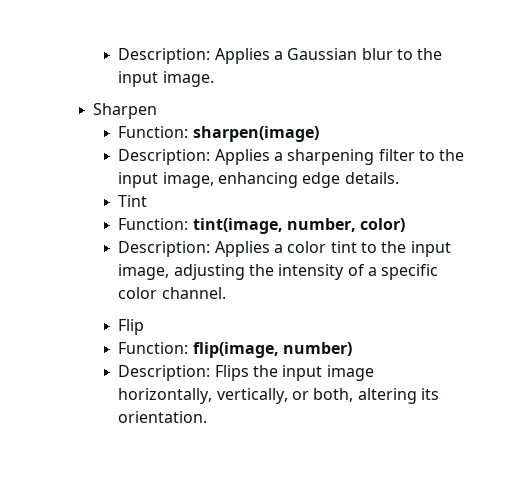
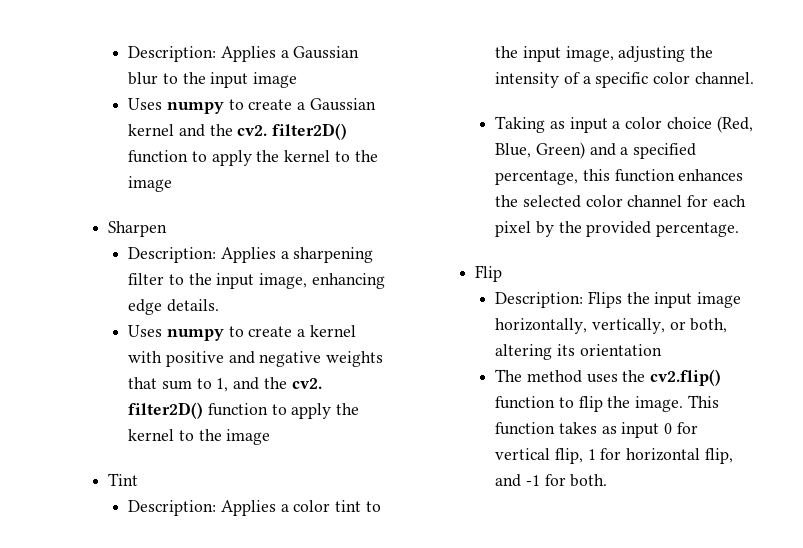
[162,71,214,87] image. -> [253,72,298,88] [128,98,376,114] [128,123,348,140] [128,150,378,166] [128,176,173,192] image // Uses numpy to create a Gaussian kernel and the cv2. filter2D() function to apply the kernel to the image
[118,126,319,142] // Function: sharpen(image) -> (168, 229) none
[118,195,148,207] [118,218,406,234] Tint // Function: tint(image, number, color) -> [128,325,356,341] [128,351,384,367] [128,377,322,392] [128,402,360,419] [128,429,271,445] [108,473,139,486] Uses numpy to create a kernel with positive and negative weights that sum to 1, and the cv2. filter2D() function to apply the kernel to the image // Tint
[118,319,145,335] [118,342,352,358] Flip // Function: flip(image, number) -> [495,116,753,133] [495,142,697,159] [495,169,744,185] [495,195,746,208] [495,221,740,237] [475,265,503,282] Taking as input a color choice (Red, Blue, Green) and a specified percentage, this function enhances the selected color channel for each pixel by the provided percentage. // Flip
[118,411,208,423] orientation. -> [579,344,662,356] [495,369,722,386] [495,395,719,412] [495,422,698,438] [495,448,733,464] [495,474,608,487] orientation // The method uses the cv2.flip() function to flip the image. This function takes as input 0 for vertical flip, 1 for horizontal flip, and -1 for both.

